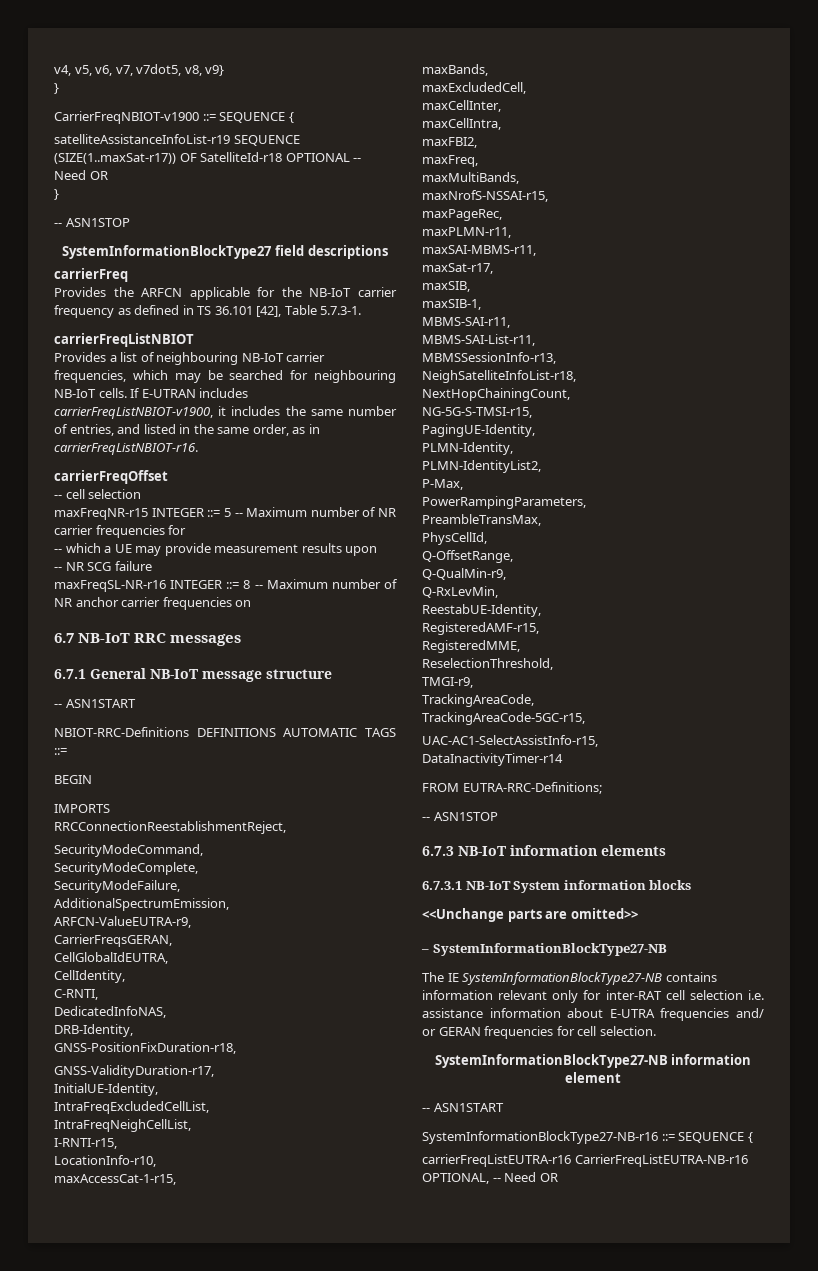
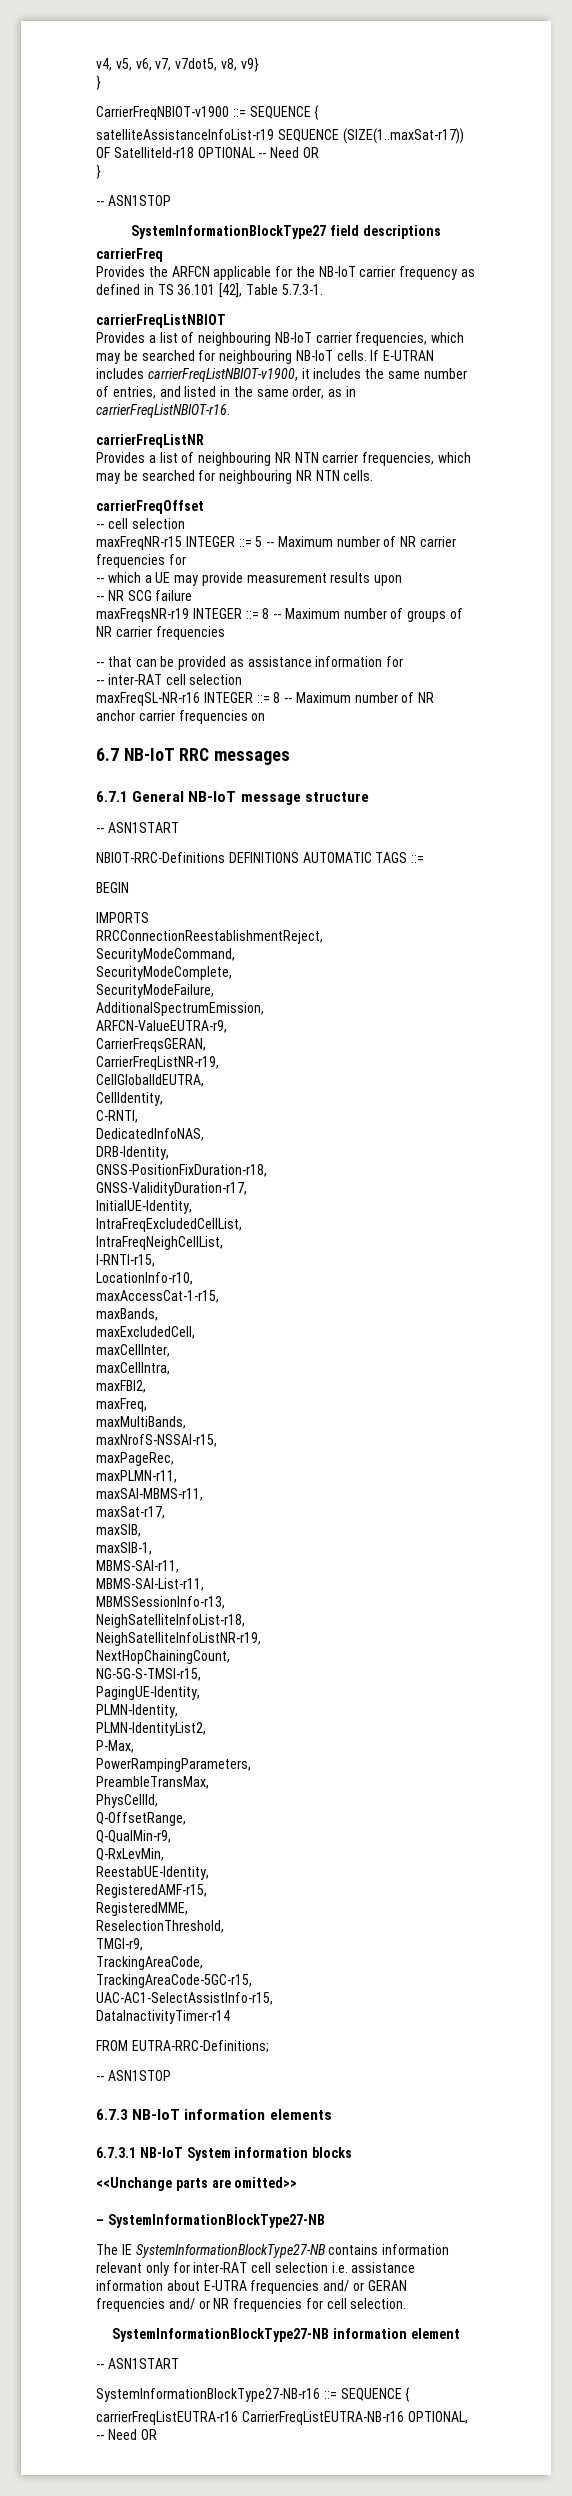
(198, 449) none -> [96,434,204,448] [96,452,472,466] [96,470,374,484] // carrierFreqListNR // Provides a list of neighbouring NR NTN carrier frequencies, which may be searched for neighbouring NR NTN cells.
(152, 566) none -> [96,608,464,622] [96,626,225,640] [96,656,404,670] [96,674,243,685] // maxFreqsNR-r19 INTEGER ::= 8 -- Maximum number of groups of NR carrier frequencies // -- that can be provided as assistance information for // -- inter-RAT cell selection
(172, 940) none -> [96,1056,219,1070] // CarrierFreqListNR-r19,
(576, 376) none -> [96,1632,261,1646] // NeighSatelliteInfoListNR-r19,
(554, 1032) none -> [168,2298,303,2312] and/ or NR frequencies

